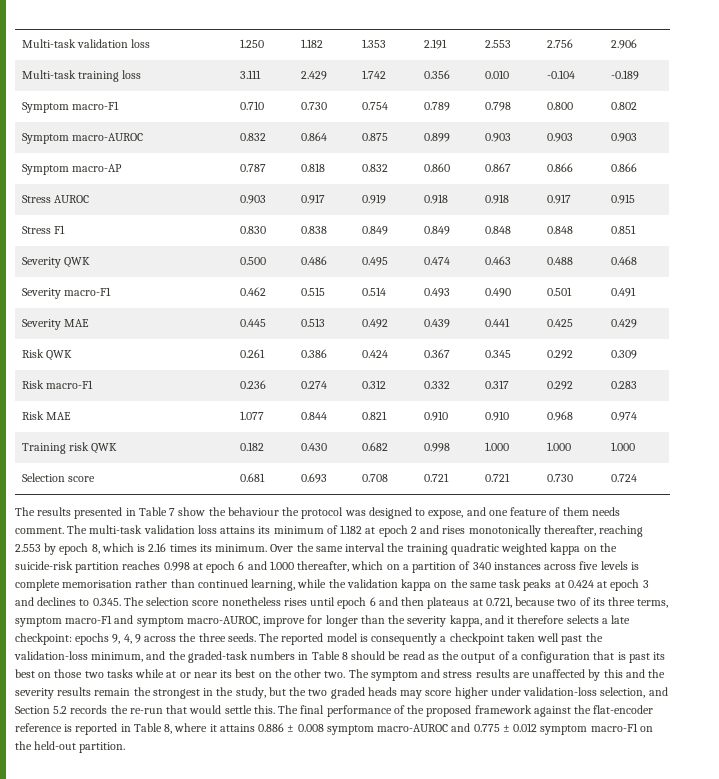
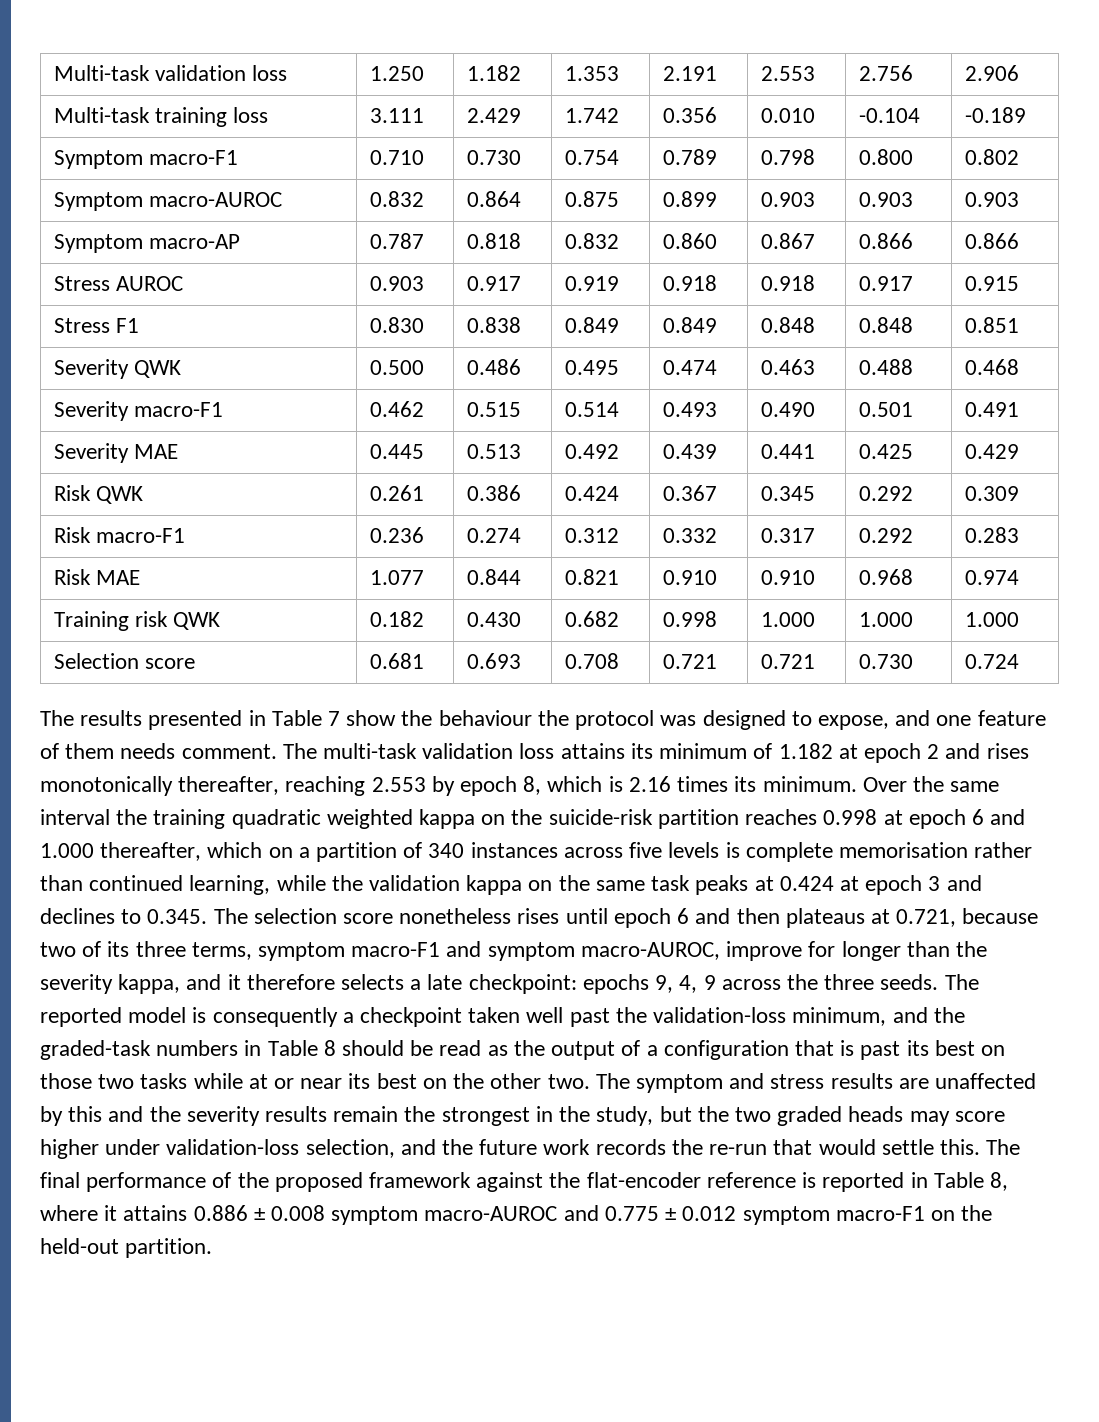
[15,706,68,714] Section 5.2 -> [442,1139,591,1155] the future work

